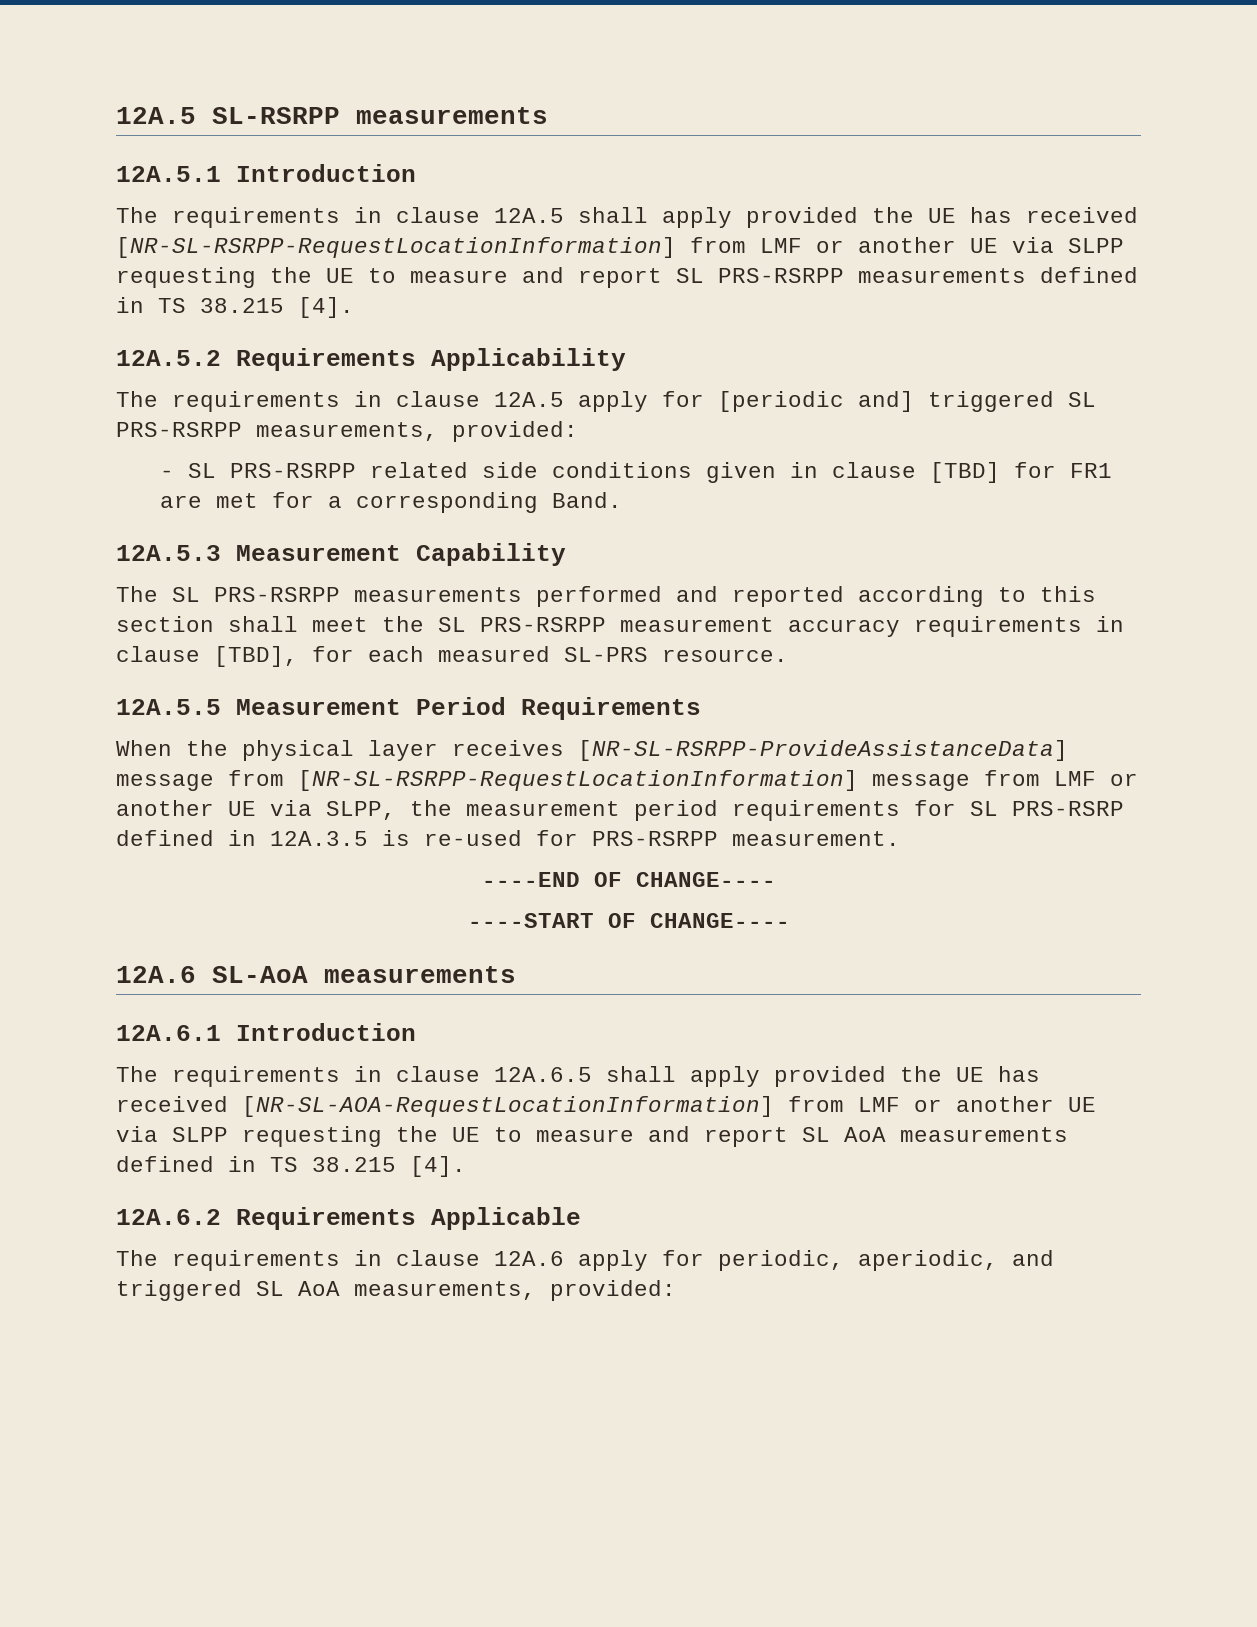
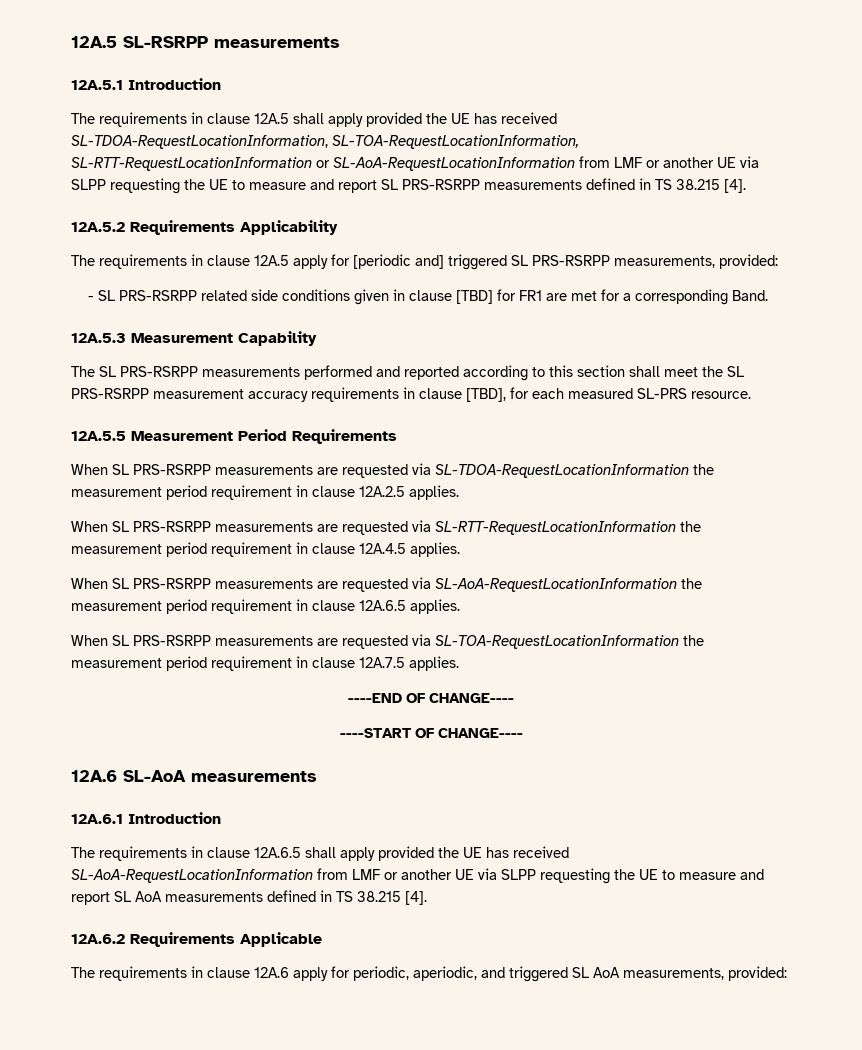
[116,237,676,258] [NR-SL-RSRPP-RequestLocationInformation] -> [71,135,579,149] [71,157,575,171] SL-TDOA-RequestLocationInformation, SL-TOA-RequestLocationInformation, SL-RTT-RequestLocationInformation or SL-AoA-RequestLocationInformation
[186,740,1068,761] [116,770,1138,791] [116,800,1124,821] [116,830,900,846] the physical layer receives [NR-SL-RSRPP-ProvideAssistanceData] message from [NR-SL-RSRPP-RequestLocationInformation] message from LMF or another UE via SLPP, the measurement period requirements for SL PRS-RSRP defined in 12A.3.5 is re-used for PRS-RSRPP measurement. -> [112,463,714,478] [71,485,459,500] [71,520,701,535] [71,542,460,557] [71,577,702,592] [71,599,460,614] [71,634,704,649] [71,656,459,671] SL PRS-RSRPP measurements are requested via SL-TDOA-RequestLocationInformation the measurement period requirement in clause 12A.2.5 applies. // When SL PRS-RSRPP measurements are requested via SL-RTT-RequestLocationInformation the measurement period requirement in clause 12A.4.5 applies. // When SL PRS-RSRPP measurements are requested via SL-AoA-RequestLocationInformation the measurement period requirement in clause 12A.6.5 applies. // When SL PRS-RSRPP measurements are requested via SL-TOA-RequestLocationInformation the measurement period requirement in clause 12A.7.5 applies.
[242,1096,774,1117] [NR-SL-AOA-RequestLocationInformation] -> [71,869,313,883] SL-AoA-RequestLocationInformation

